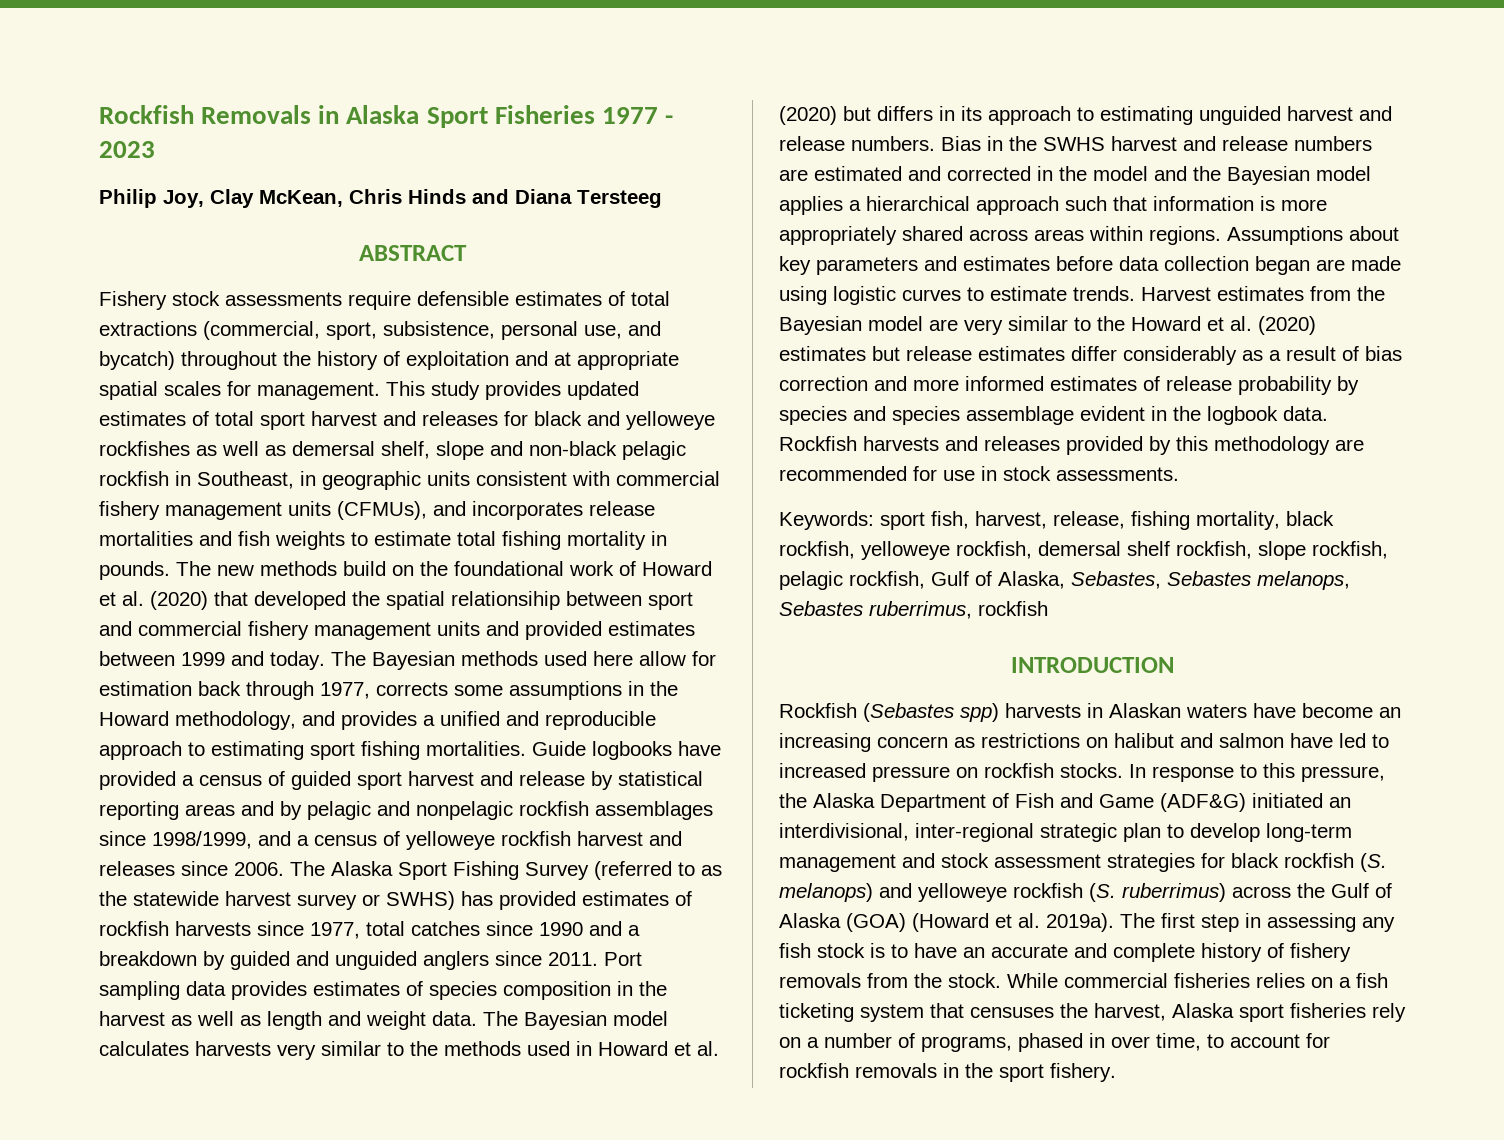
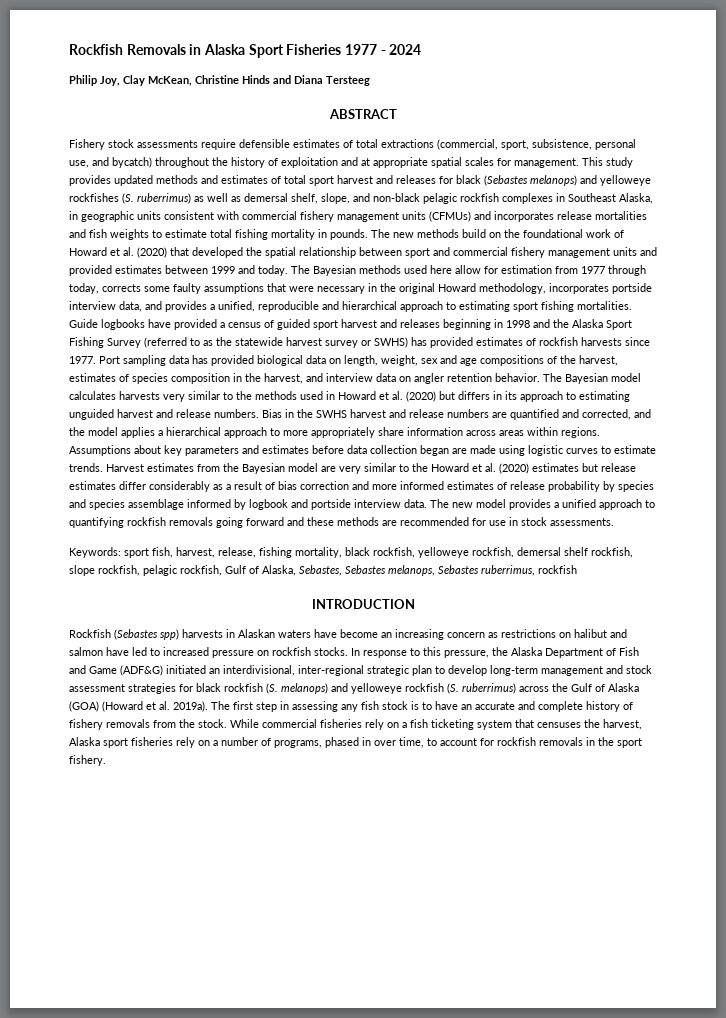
[99,141,155,158] 2023 -> [389,44,422,55] 2024
[349,189,402,204] Chris -> [195,75,239,84] Christine
(639, 390) none -> [156,175,218,184] methods and
(582, 418) none -> [484,175,577,186] (Sebastes melanops)
(190, 448) none -> [122,193,191,204] (S. ruberrimus)
[436,441,484,460] slope -> [321,193,350,204] slope,
[175,471,294,489] in Southeast, -> [502,193,653,204] complexes in Southeast Alaska,
[337,501,427,520] (CFMUs), -> [429,211,471,222] (CFMUs)
[451,591,560,610] relationsihip -> [299,247,356,258] relationship
[198,681,678,700] back through 1977, corrects some assumptions in the -> [555,265,646,276] [69,283,435,294] from 1977 through today, corrects some faulty assumptions that were necessary in the original
[302,711,656,730] and provides a unified and reproducible -> [549,283,652,294] [69,301,397,312] incorporates portside interview data, and provides a unified, reproducible and hierarchical
[519,771,703,790] [99,801,713,820] [99,831,682,850] [99,861,325,876] release by statistical reporting areas and by pelagic and nonpelagic rockfish assemblages since 1998/1999, and a census of yelloweye rockfish harvest and releases since 2006. The -> [400,319,569,330] releases beginning in 1998 and the
[310,921,640,939] [99,951,642,970] [99,981,307,1000] 1977, total catches since 1990 and a breakdown by guided and unguided anglers since 2011. Port sampling data provides -> [69,355,618,366] 1977. Port sampling data has provided biological data on length, weight, sex and age compositions of the harvest,
[99,1011,477,1030] harvest as well as length and weight data. -> [264,373,540,384] harvest, and interview data on angler retention behavior.
[814,166,1310,185] estimated and corrected in the model and the Bayesian -> [510,409,651,420] [69,427,85,436] quantified and corrected, and the
[1065,196,1327,211] [779,226,963,245] such that information is more appropriately shared -> [270,427,463,438] to more appropriately share information
[1080,406,1328,425] [779,436,1330,455] evident in the logbook data. Rockfish harvests and releases provided by this methodology -> [187,499,655,510] [69,517,379,528] informed by logbook and portside interview data. The new model provides a unified approach to quantifying rockfish removals going forward and these methods
[1256,973,1305,988] relies -> [365,719,384,730] rely

